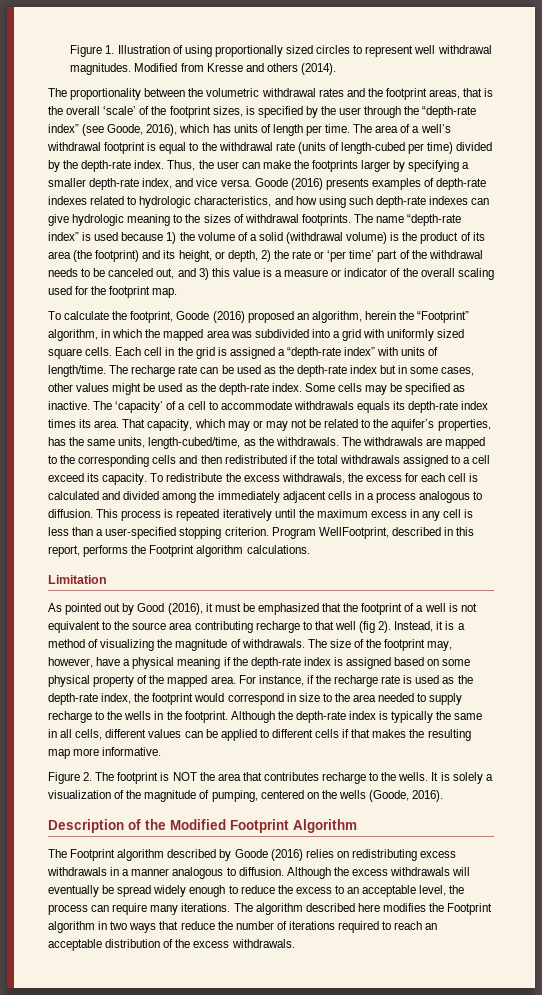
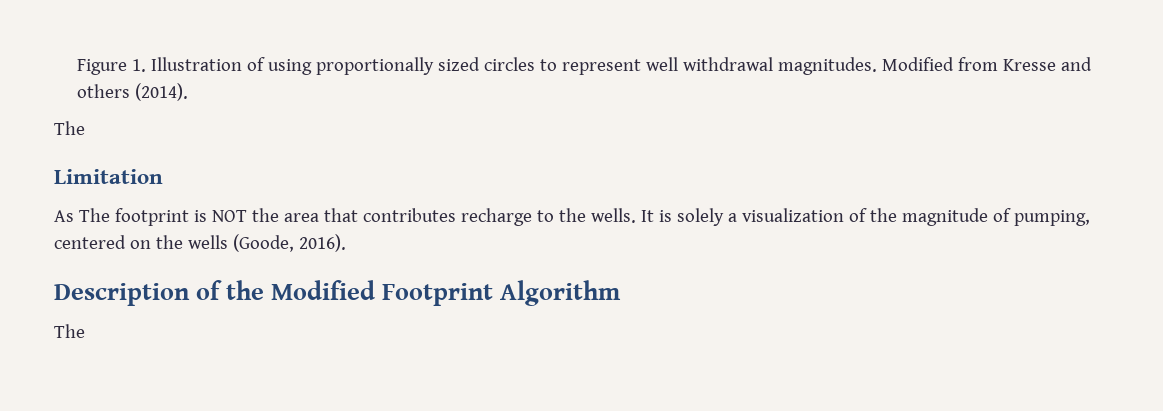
[70,88,494,100] [48,106,477,118] [48,124,451,136] [47,142,493,154] [48,160,470,172] [48,178,487,190] [48,196,490,208] [48,214,462,226] [48,232,485,244] [48,250,483,262] [48,268,494,280] [48,286,178,298] [48,311,470,323] [48,329,465,341] [48,347,439,359] [48,365,475,377] [48,383,466,395] [48,401,489,413] [48,419,491,431] [48,437,486,449] [48,455,491,467] [48,473,479,485] [48,491,483,503] [48,509,474,521] [48,527,475,539] [48,545,310,557] [48,575,107,584] [48,603,477,615] [48,621,465,633] [48,639,453,651] [48,657,471,669] [48,675,473,687] [48,693,463,705] [48,711,483,723] [48,729,471,741] [48,747,162,759] [48,772,93,784] proportionality between the volumetric withdrawal rates and the footprint areas, that is the overall ‘scale’ of the footprint sizes, is specified by the user through the “depth-rate index” (see Goode, 2016), which has units of length per time. The area of a well’s withdrawal footprint is equal to the withdrawal rate (units of length-cubed per time) divided by the depth-rate index. Thus, the user can make the footprints larger by specifying a smaller depth-rate index, and vice versa. Goode (2016) presents examples of depth-rate indexes related to hydrologic characteristics, and how using such depth-rate indexes can give hydrologic meaning to the sizes of withdrawal footprints. The name “depth-rate index” is used because 1) the volume of a solid (withdrawal volume) is the product of its area (the footprint) and its height, or depth, 2) the rate or ‘per time’ part of the withdrawal needs to be canceled out, and 3) this value is a measure or indicator of the overall scaling used for the footprint map. // To calculate the footprint, Goode (2016) proposed an algorithm, herein the “Footprint” algorithm, in which the mapped area was subdivided into a grid with uniformly sized square cells. Each cell in the grid is assigned a “depth-rate index” with units of length/time. The recharge rate can be used as the depth-rate index but in some cases, other values might be used as the depth-rate index. Some cells may be specified as inactive. The ‘capacity’ of a cell to accommodate withdrawals equals its depth-rate index times its area. That capacity, which may or may not be related to the aquifer’s properties, has the same units, length-cubed/time, as the withdrawals. The withdrawals are mapped to the corresponding cells and then redistributed if the total withdrawals assigned to a cell exceed its capacity. To redistribute the excess withdrawals, the excess for each cell is calculated and divided among the immediately adjacent cells in a process analogous to diffusion. This process is repeated iteratively until the maximum excess in any cell is less than a user-specified stopping criterion. Program WellFootprint, described in this report, performs the Footprint algorithm calculations. // Limitation // As pointed out by Good (2016), it must be emphasized that the footprint of a well is not equivalent to the source area contributing recharge to that well (fig 2). Instead, it is a method of visualizing the magnitude of withdrawals. The size of the footprint may, however, have a physical meaning if the depth-rate index is assigned based on some physical property of the mapped area. For instance, if the recharge rate is used as the depth-rate index, the footprint would correspond in size to the area needed to supply recharge to the wells in the footprint. Although the depth-rate index is typically the same in all cells, different values can be applied to different cells if that makes the resulting map more informative. // Figure 2. -> [54,169,163,184] [54,210,74,222] // Limitation // As
[70,849,457,861] [47,867,471,879] [48,885,465,897] [48,903,493,915] [48,921,438,933] [48,939,295,951] Footprint algorithm described by Goode (2016) relies on redistributing excess withdrawals in a manner analogous to diffusion. Although the excess withdrawals will eventually be spread widely enough to reduce the excess to an acceptable level, the process can require many iterations. The algorithm described here modifies the Footprint algorithm in two ways that reduce the number of iterations required to reach an acceptable distribution of the excess withdrawals. -> (85, 331) none

